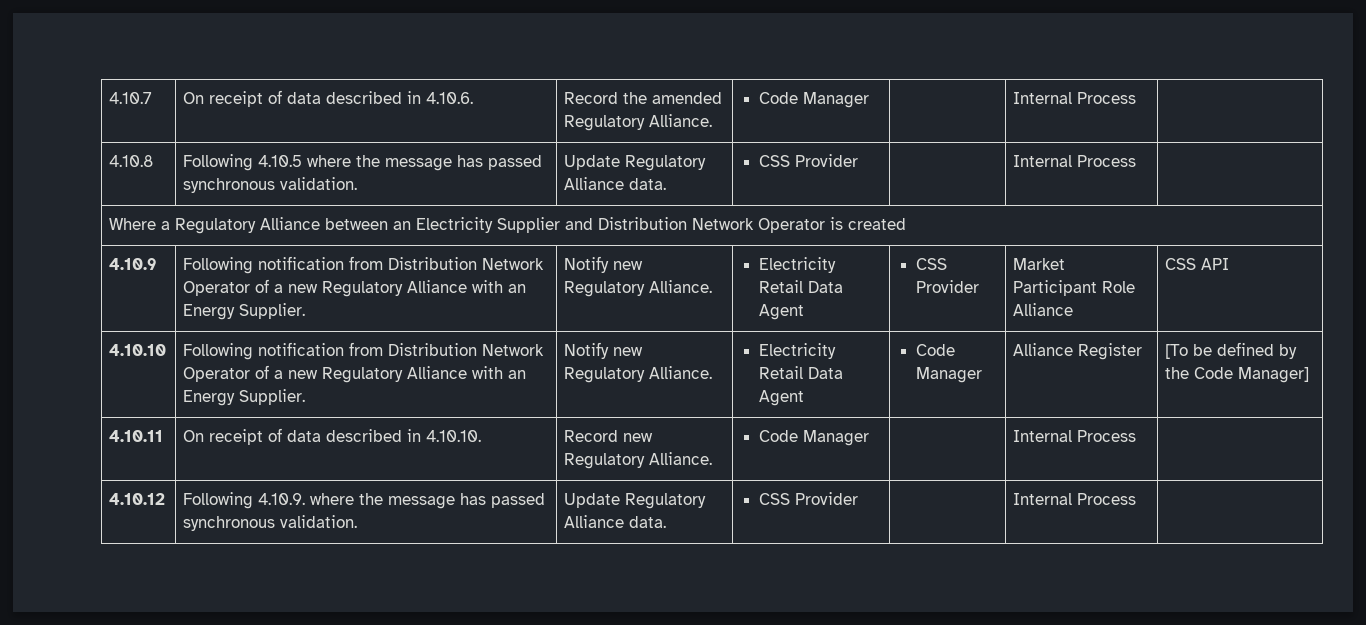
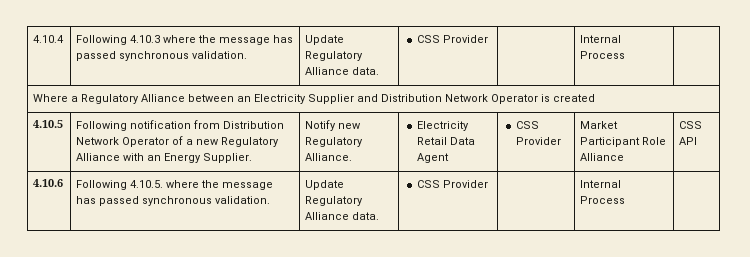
[109,92,153,104] [183,90,474,107] [564,92,723,104] [564,114,713,131] [759,92,870,108] [1013,92,1137,104] [109,155,154,167] [183,154,303,171] 4.10.7 | On receipt of data described in 4.10.6. | Record the amended Regulatory Alliance. | Code Manager | | Internal Process | // 4.10.8 | Following 4.10.5 -> [33,35,65,43] [76,35,161,45] 4.10.4 | Following 4.10.3
[109,258,158,270] 4.10.9 -> [33,120,64,128] 4.10.5
[109,344,167,356] [183,342,545,360] [183,365,527,383] [183,389,306,406] [564,342,644,359] [564,366,713,383] [759,343,837,359] [759,366,844,379] [759,390,805,406] [916,344,956,356] [916,367,983,383] [1013,343,1143,360] [1165,342,1298,359] [1165,367,1310,383] [109,430,164,442] [183,428,482,445] [564,430,654,442] [564,452,713,469] [759,430,870,446] [1013,430,1137,442] [109,493,166,505] [183,492,306,509] 4.10.10 | Following notification from Distribution Network Operator of a new Regulatory Alliance with an Energy Supplier. | Notify new Regulatory Alliance. | Electricity Retail Data Agent | Code Manager | Alliance Register | [To be defined by the Code Manager] // 4.10.11 | On receipt of data described in 4.10.10. | Record new Regulatory Alliance. | Code Manager | | Internal Process | // 4.10.12 | Following 4.10.9. -> [33,179,64,187] [76,180,164,190] 4.10.6 | Following 4.10.5.

